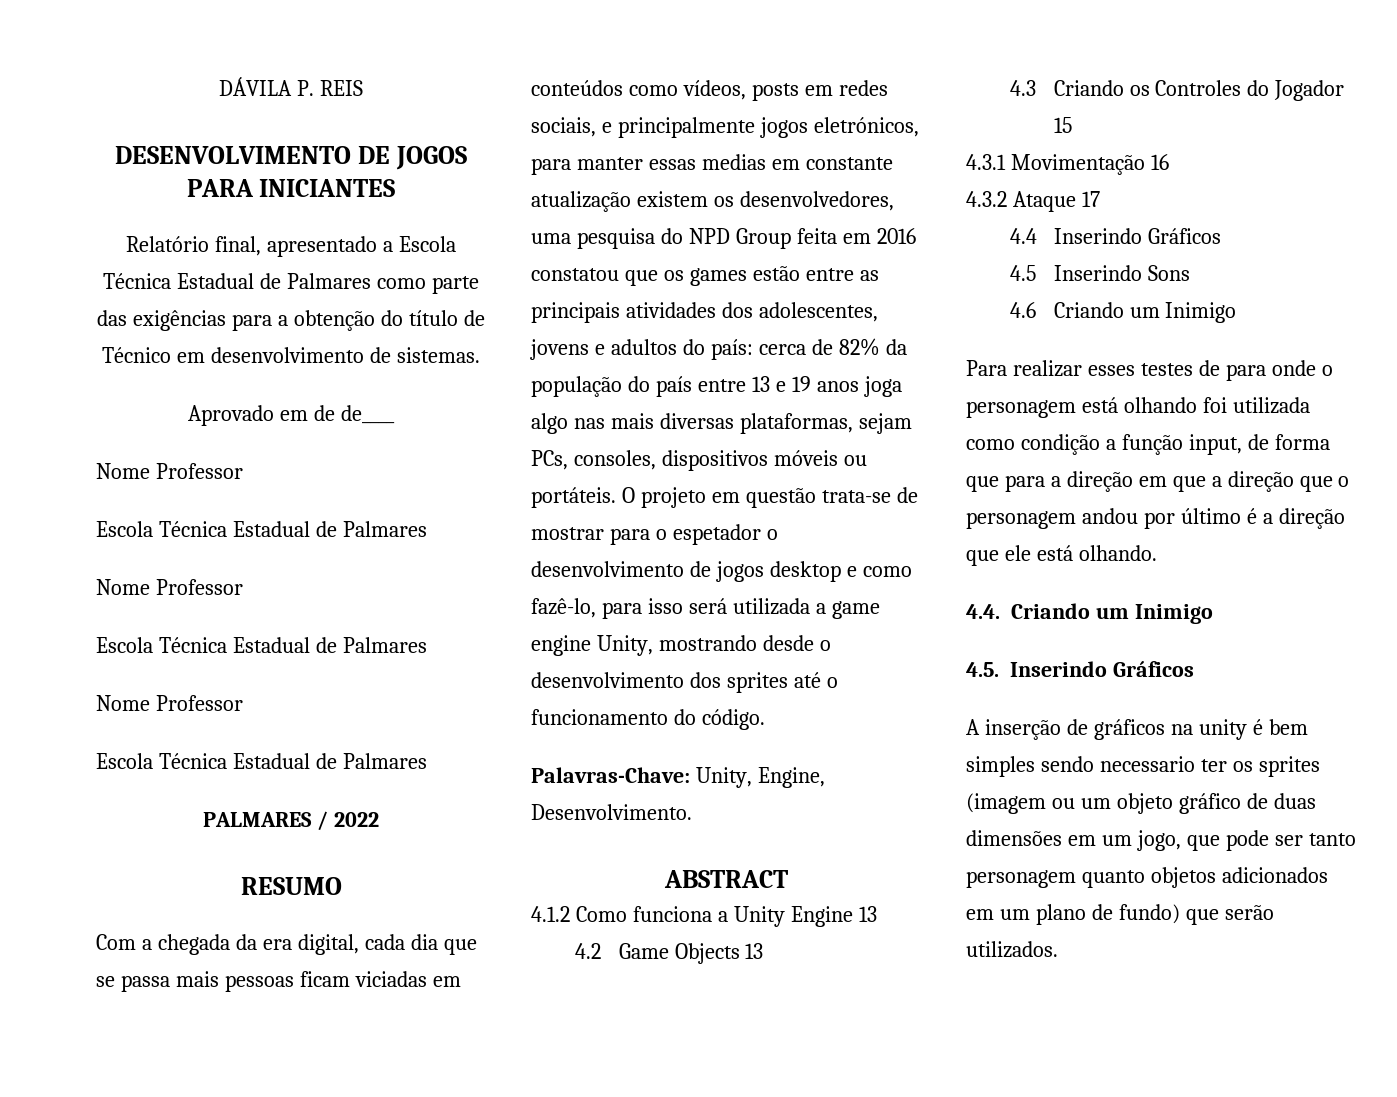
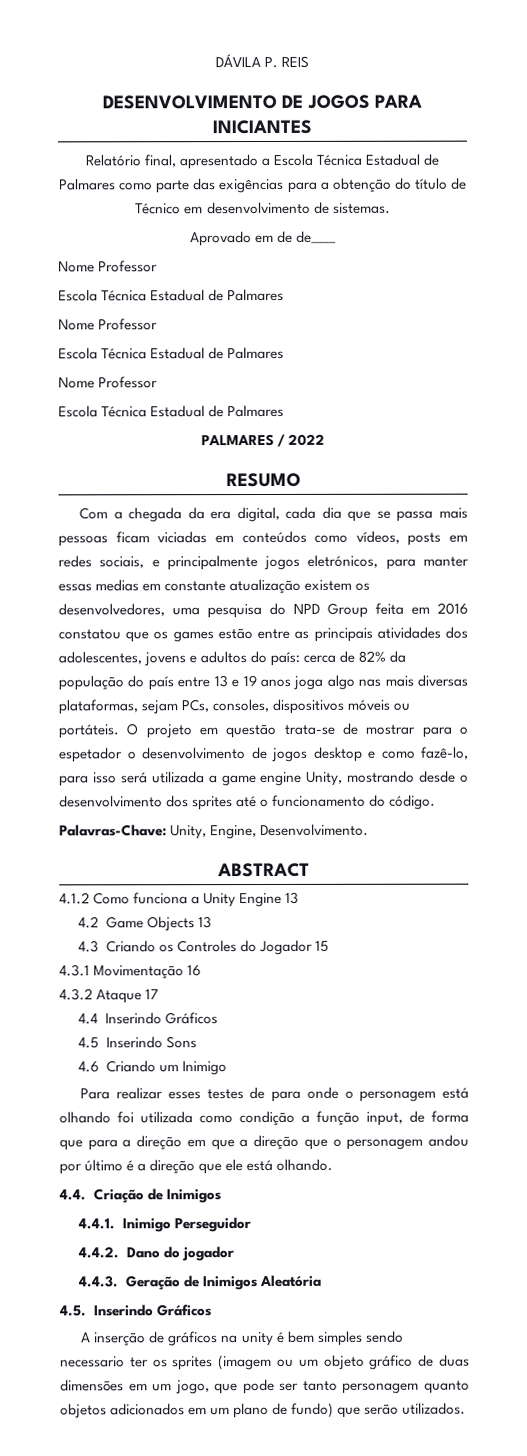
[1011,603,1213,624] Criando um Inimigo -> [92,1188,221,1204] [78,1217,251,1233] [78,1246,234,1262] [78,1274,321,1291] Criação de Inimigos // 4.4.1. Inimigo Perseguidor // 4.4.2. Dano do jogador // 4.4.3. Geração de Inimigos Aleatória

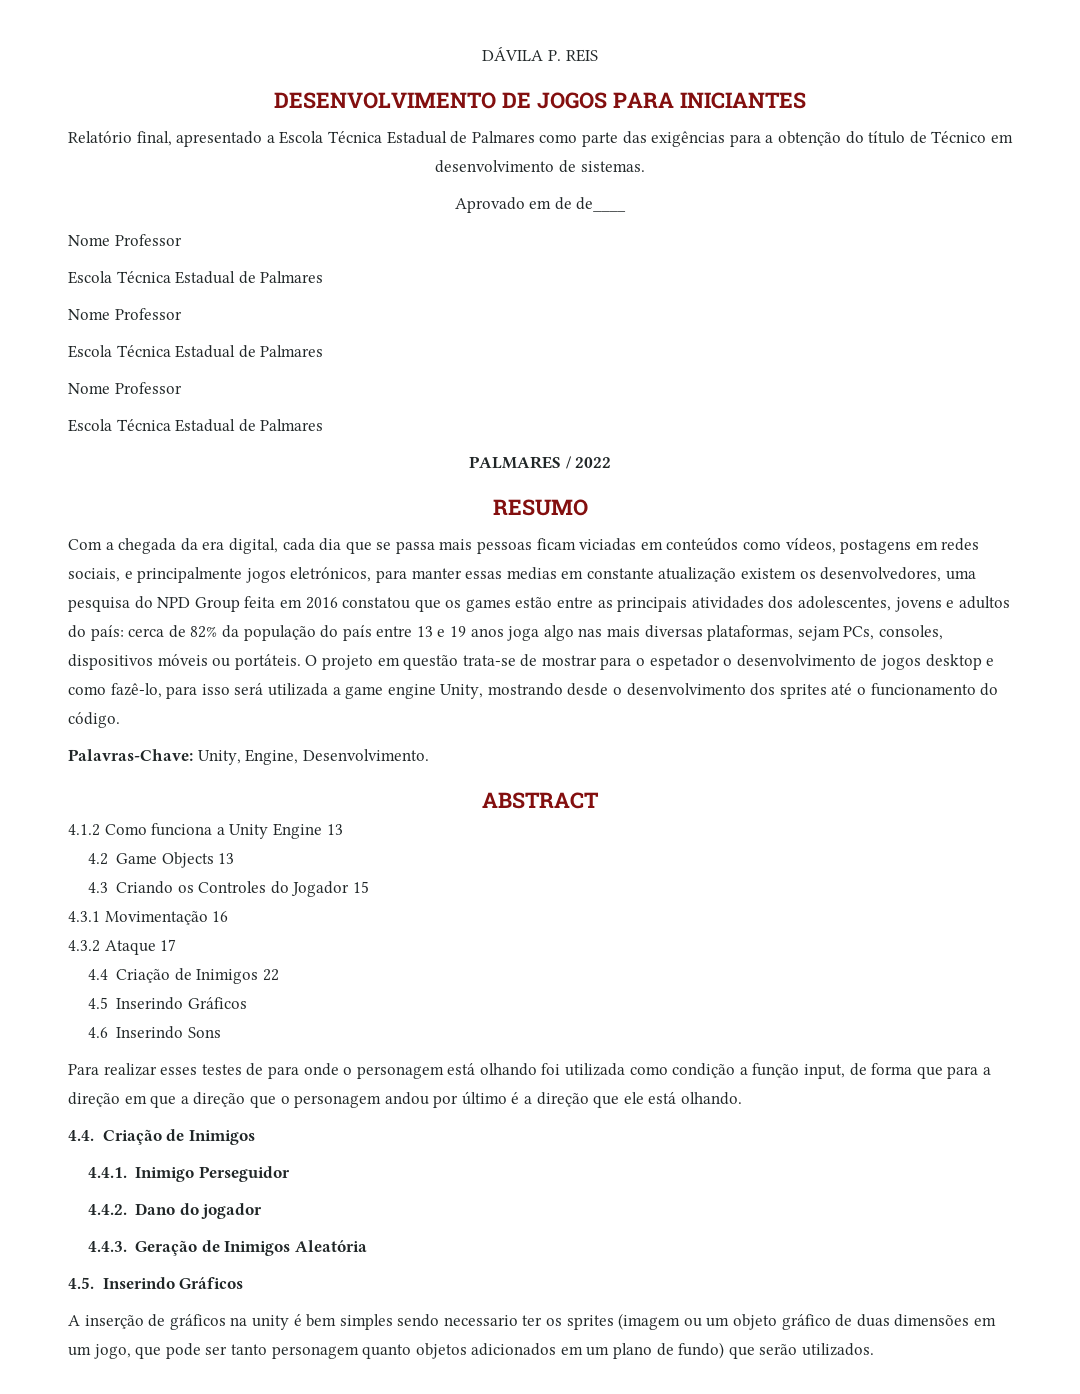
[407,532,442,546] posts -> [840,539,912,554] postagens
[104,1012,218,1025] [78,1037,100,1049] Inserindo Gráficos // 4.5 -> [116,968,279,984] [87,997,247,1010] [87,1027,108,1038] Criação de Inimigos 22 // 4.5 Inserindo Gráficos // 4.6
[78,1060,227,1076] // 4.6 Criando um Inimigo -> (221, 1032) none

